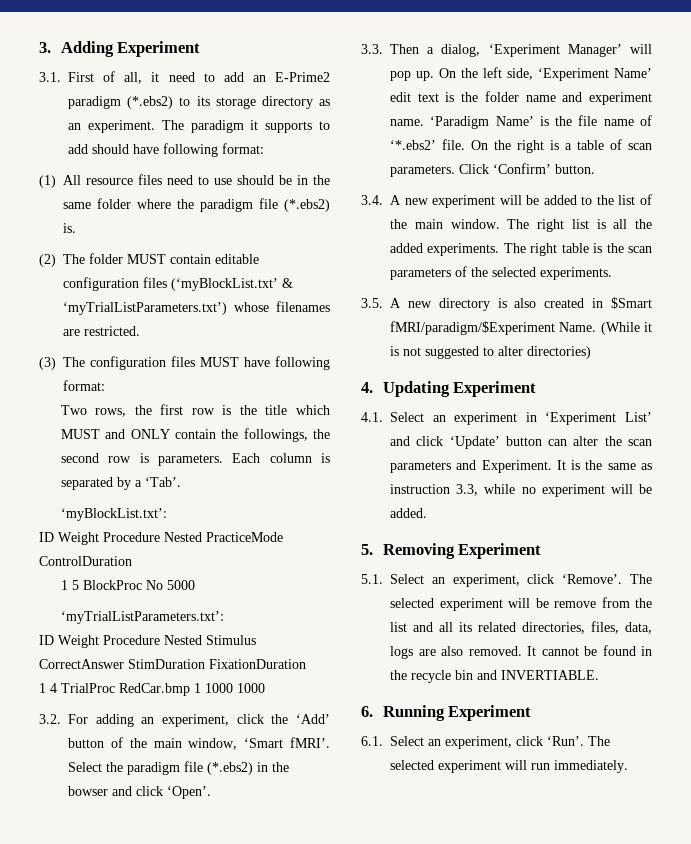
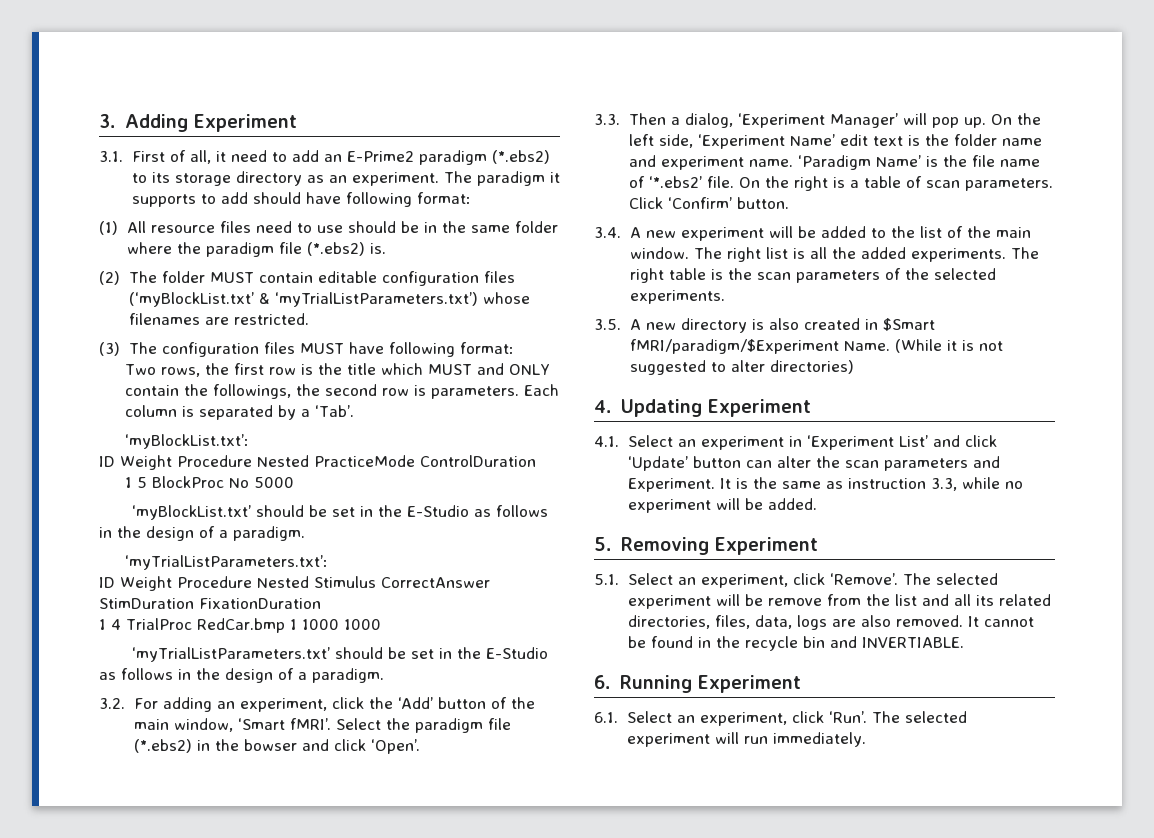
(195, 585) none -> [132,505,549,520] [99,526,305,541] // ‘myBlockList.txt’ should be set in the E-Studio as follows in the design of a paradigm.
(265, 688) none -> [132,647,549,662] [99,668,384,683] // ‘myTrialListParameters.txt’ should be set in the E-Studio as follows in the design of a paradigm.

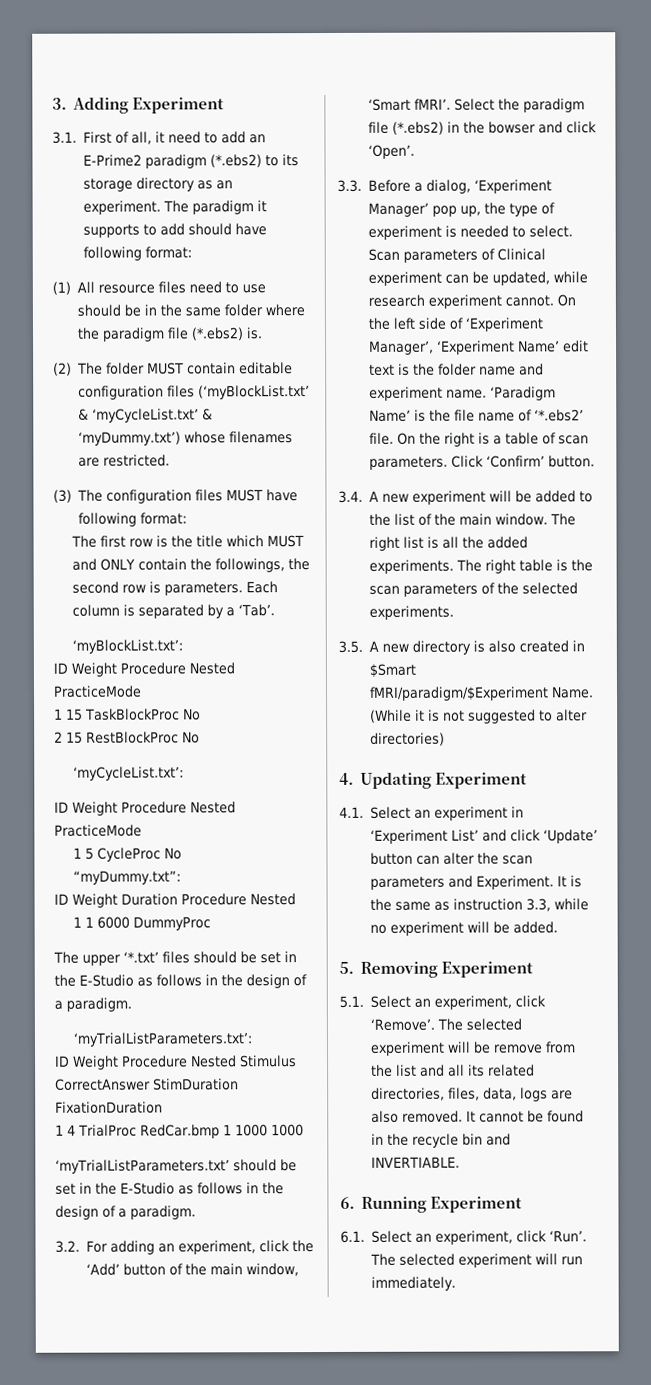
[274,292,479,307] ‘myTrialListParameters.txt’) -> [91,408,213,423] [77,431,181,446] ‘myCycleList.txt’ & ‘myDummy.txt’)
[125,363,230,377] Two rows, the -> [70,535,97,548] The
[420,455,536,467] ControlDuration -> [54,708,201,721] [54,731,200,744] [72,766,184,781] [54,801,236,816] [54,824,142,837] // 1 15 TaskBlockProc No // 2 15 RestBlockProc No // ‘myCycleList.txt’: // ID Weight Procedure Nested PracticeMode
[152,476,295,488] [132,505,252,520] BlockProc No 5000 // ‘myBlockList.txt’ -> [96,847,182,862] [72,870,181,885] [54,893,296,908] [72,916,211,931] [53,951,190,966] CycleProc No // “myDummy.txt”: // ID Weight Duration Procedure Nested // 1 1 6000 DummyProc // The upper ‘*.txt’ files
[628,113,666,125] Then -> [367,179,411,192] Before
[902,113,1041,128] [628,134,693,148] will pop up. On the left side, -> [431,202,555,217] [367,225,573,240] [367,248,546,263] [367,271,588,286] [367,294,576,309] [367,317,543,332] [368,340,434,355] pop up, the type of experiment is needed to select. Scan parameters of Clinical experiment can be updated, while research experiment cannot. On the left side of ‘Experiment Manager’,

